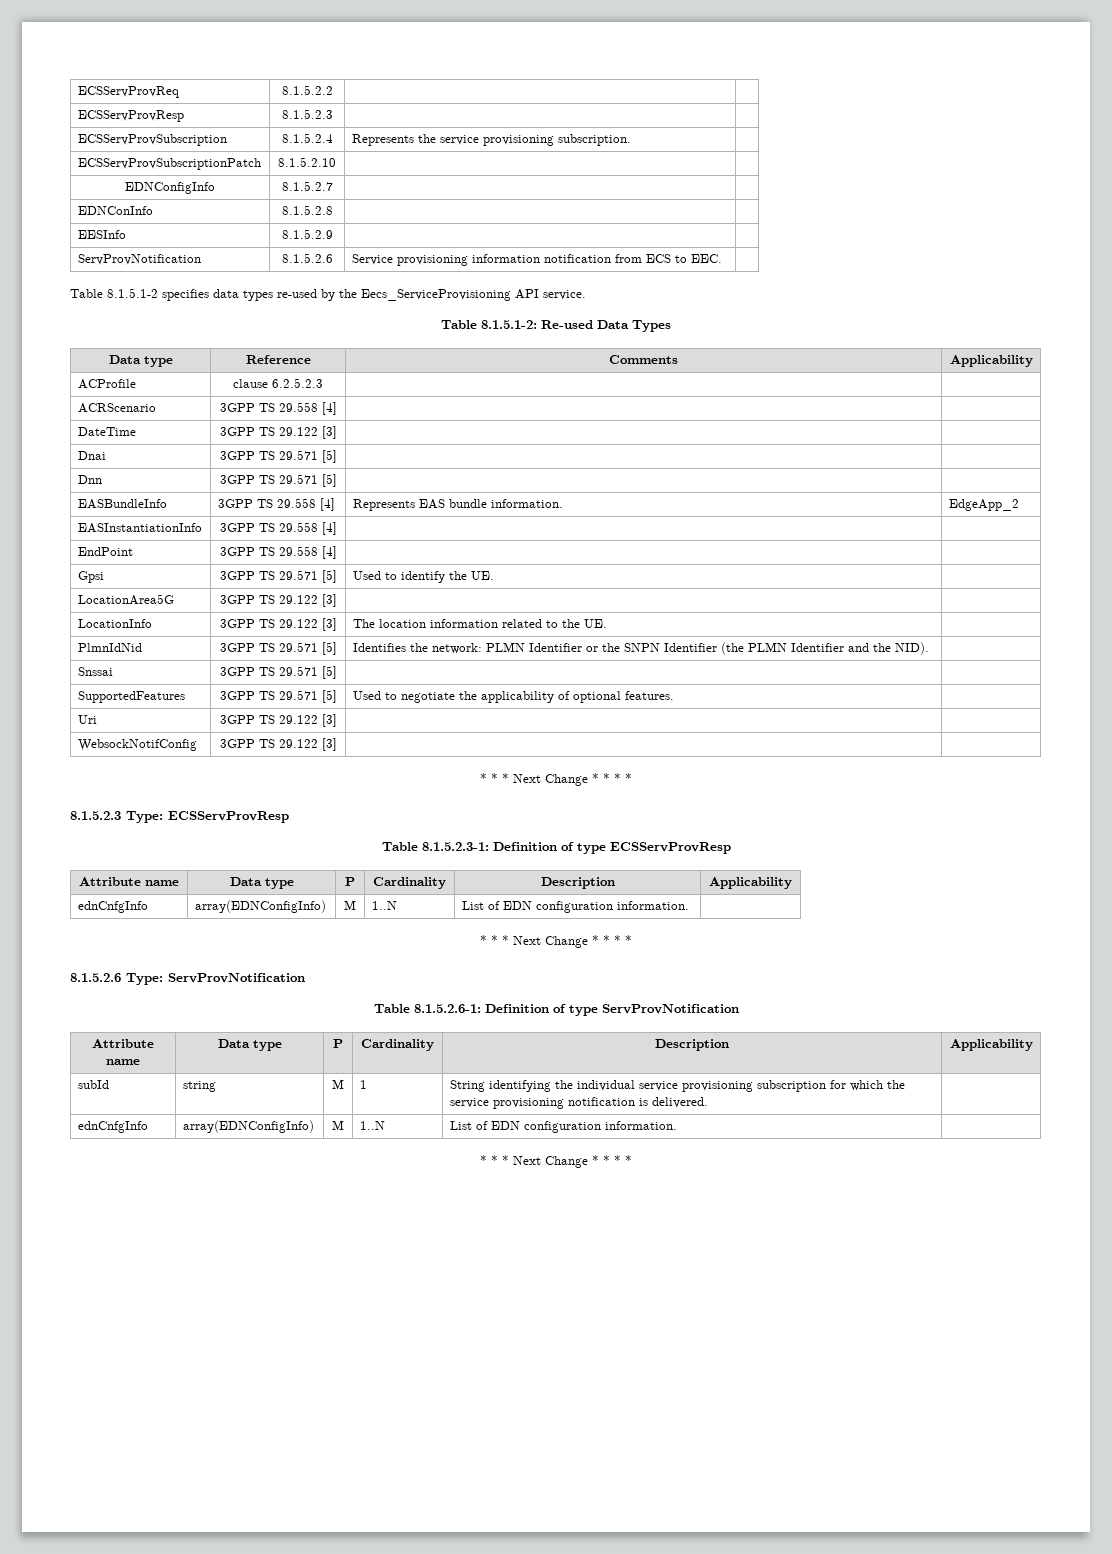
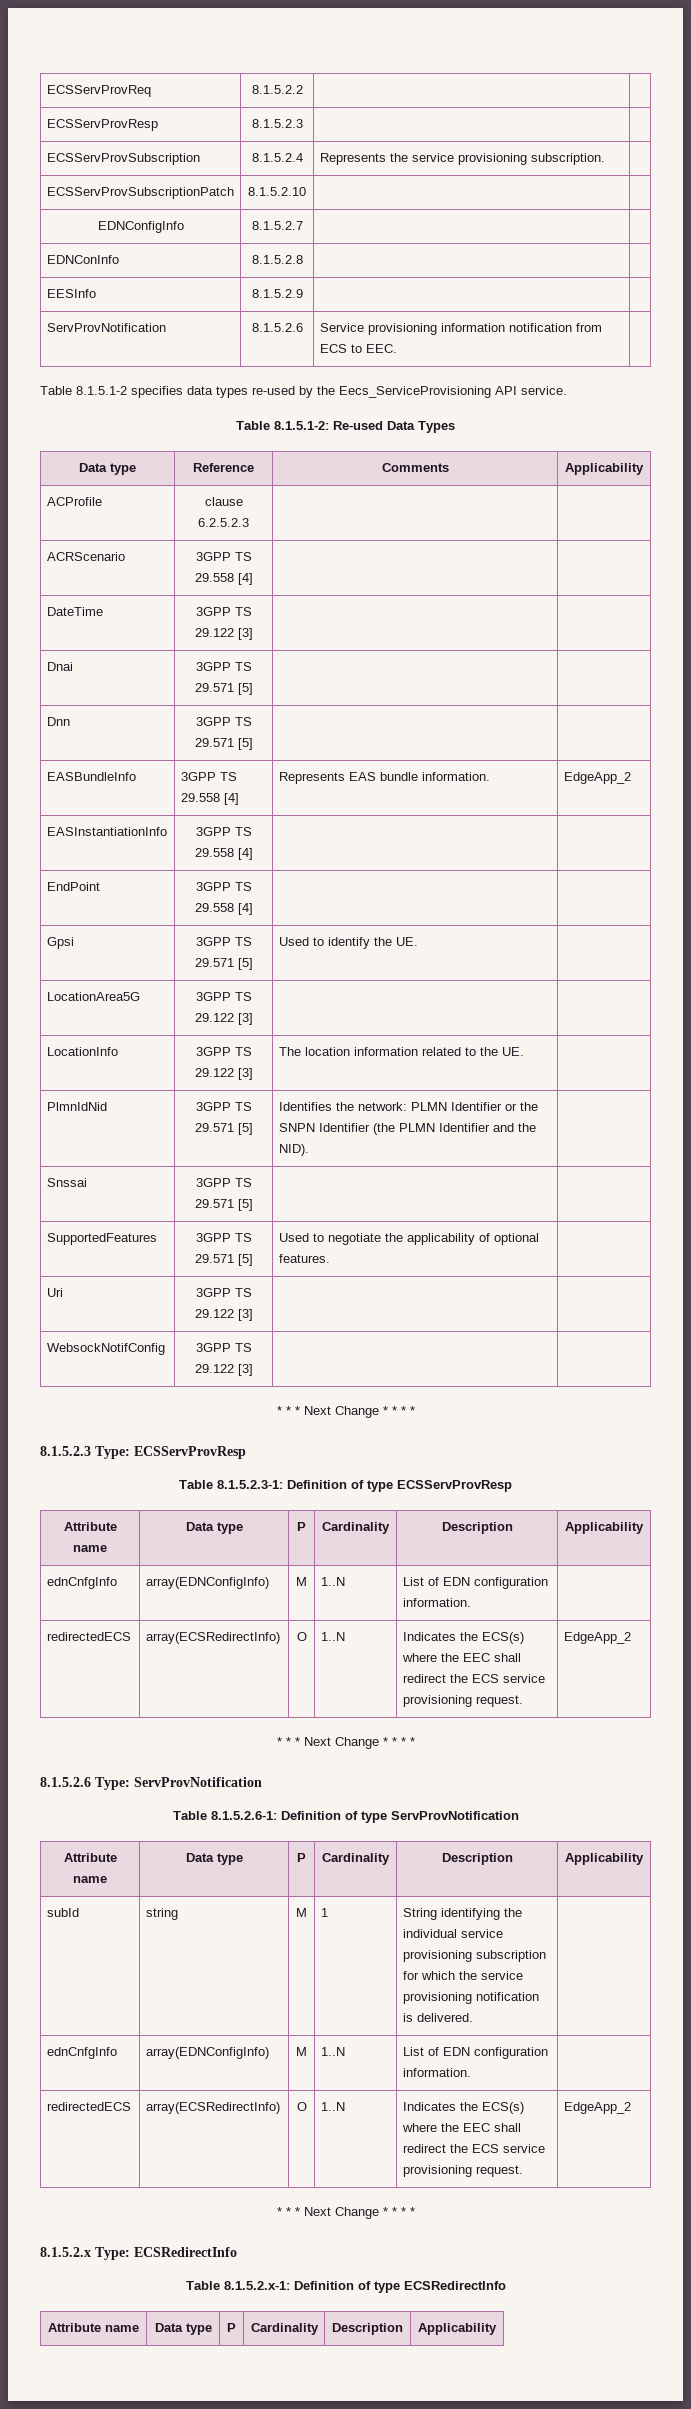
(689, 905) none -> [46,1632,131,1641] [145,1632,280,1644] [296,1632,307,1641] [320,1632,345,1641] [402,1632,524,1644] [401,1653,521,1662] [402,1674,545,1683] [402,1695,523,1707] [563,1632,631,1644] // redirectedECS | array(ECSRedirectInfo) | O | 1..N | Indicates the ECS(s) where the EEC shall redirect the ECS service provisioning request. | EdgeApp_2
[480,1155,632,1168] // * * * Next Change * * * * -> [46,2102,131,2111] [145,2102,280,2114] [296,2102,307,2111] [320,2102,345,2111] [402,2102,524,2114] [401,2123,521,2132] [402,2144,545,2153] [402,2165,523,2177] [563,2102,631,2114] [276,2207,415,2219] [40,2247,237,2260] [185,2281,506,2293] [48,2323,139,2332] [154,2323,212,2335] [227,2323,236,2332] [250,2323,319,2335] [332,2323,403,2335] [418,2323,497,2335] // redirectedECS | array(ECSRedirectInfo) | O | 1..N | Indicates the ECS(s) where the EEC shall redirect the ECS service provisioning request. | EdgeApp_2 // * * * Next Change * * * * // 8.1.5.2.x Type: ECSRedirectInfo // Table 8.1.5.2.x-1: Definition of type ECSRedirectInfo // Attribute name | Data type | P | Cardinality | Description | Applicability

